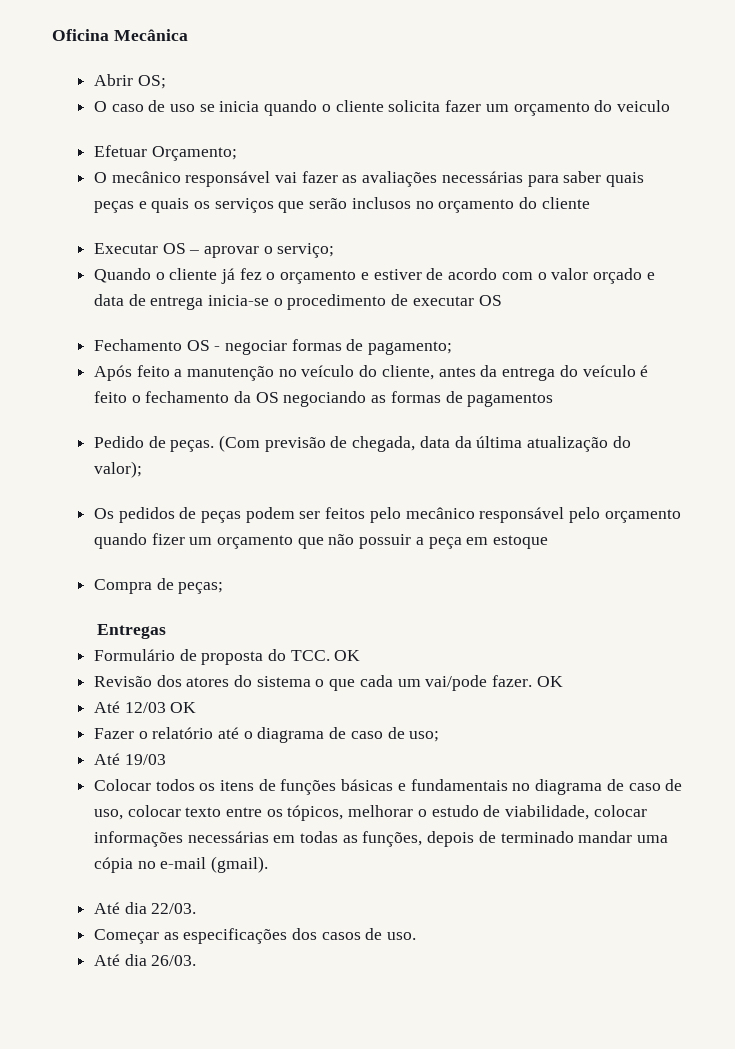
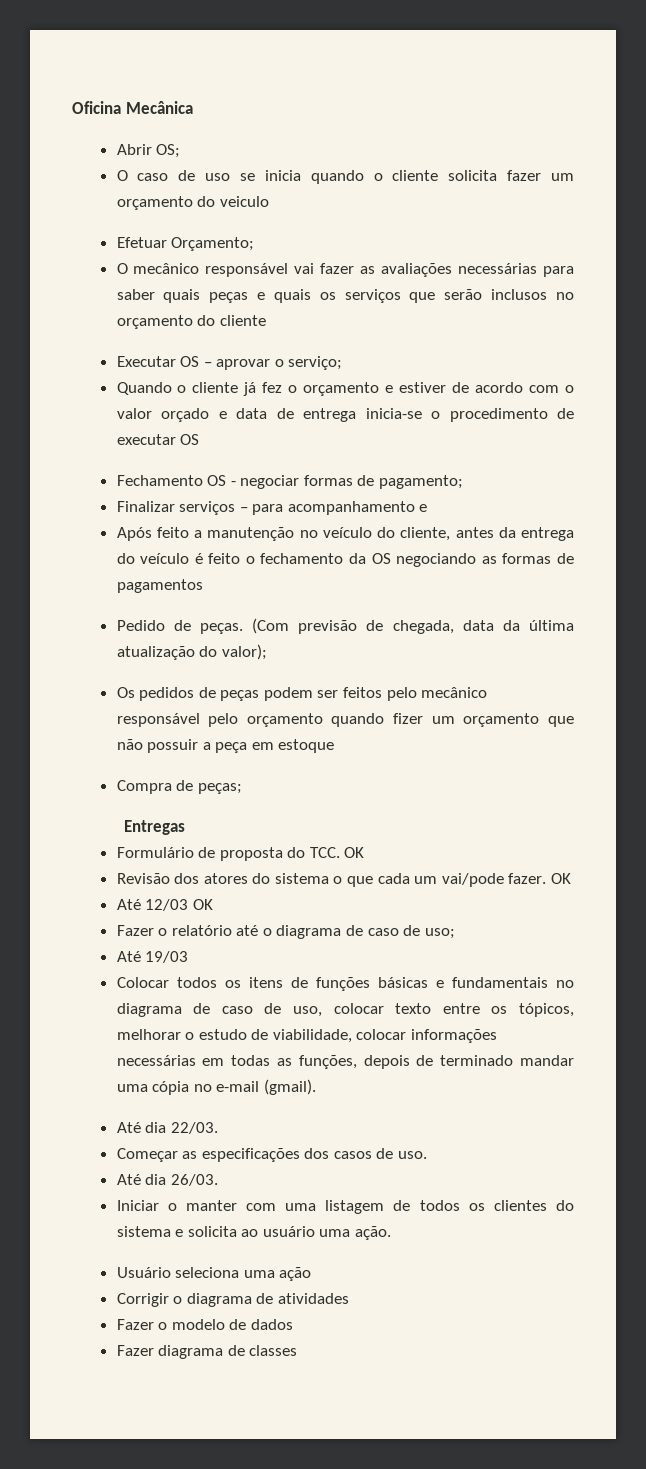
(453, 348) none -> [116,501,428,515] // Finalizar serviços – para acompanhamento e
(197, 960) none -> [116,1200,574,1214] [116,1226,392,1240] [116,1267,312,1281] [116,1293,349,1307] [116,1319,293,1330] [116,1345,298,1359] // Iniciar o manter com uma listagem de todos os clientes do sistema e solicita ao usuário uma ação. // Usuário seleciona uma ação // Corrigir o diagrama de atividades // Fazer o modelo de dados // Fazer diagrama de classes

